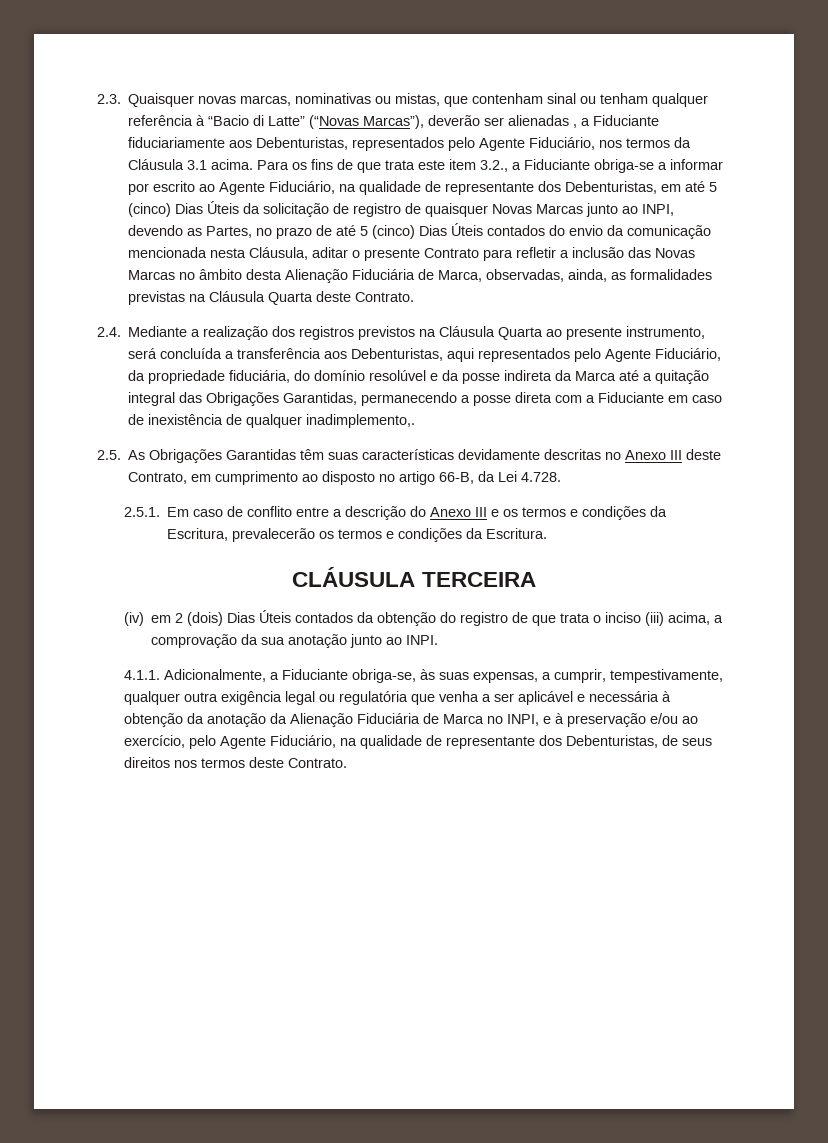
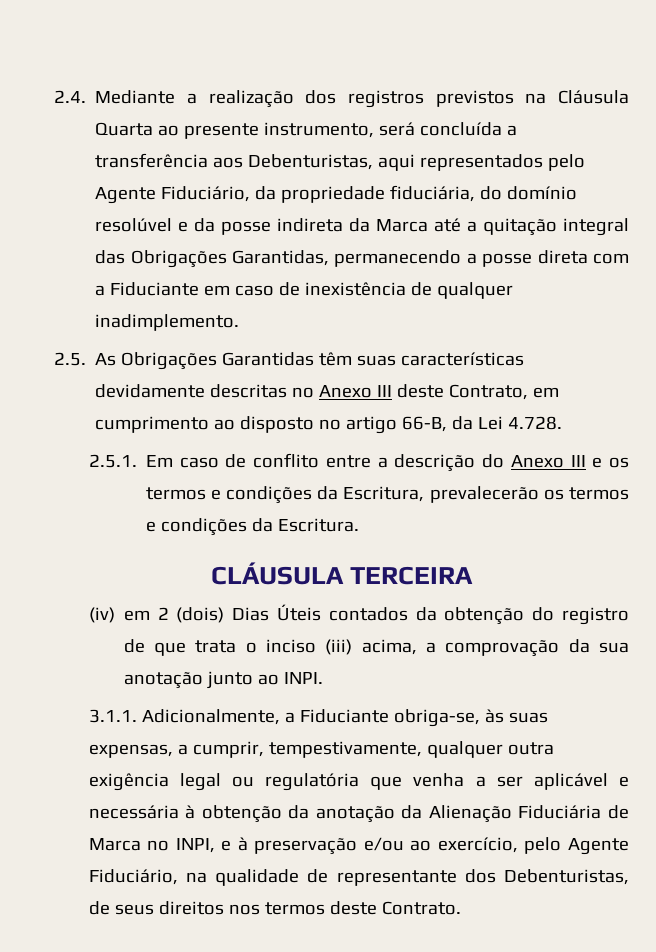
[97,93,709,107] [128,115,660,129] [128,137,692,151] [128,159,724,173] [128,181,718,195] [128,201,675,217] [128,223,712,239] [128,247,696,261] [128,269,713,283] [128,291,415,305] 2.3. Quaisquer novas marcas, nominativas ou mistas, que contenham sinal ou tenham qualquer referência à “Bacio di Latte” (“Novas Marcas”), deverão ser alienadas , a Fiduciante fiduciariamente aos Debenturistas, representados pelo Agente Fiduciário, nos termos da Cláusula 3.1 acima. Para os fins de que trata este item 3.2., a Fiduciante obriga-se a informar por escrito ao Agente Fiduciário, na qualidade de representante dos Debenturistas, em até 5 (cinco) Dias Úteis da solicitação de registro de quaisquer Novas Marcas junto ao INPI, devendo as Partes, no prazo de até 5 (cinco) Dias Úteis contados do envio da comunicação mencionada nesta Cláusula, aditar o presente Contrato para refletir a inclusão das Novas Marcas no âmbito desta Alienação Fiduciária de Marca, observadas, ainda, as formalidades previstas na Cláusula Quarta deste Contrato. // -> (54, 96) none
[306,414,416,428] inadimplemento,. -> [95,314,240,331] inadimplemento.
[124,670,161,680] 4.1.1. -> [88,709,137,723] 3.1.1.

